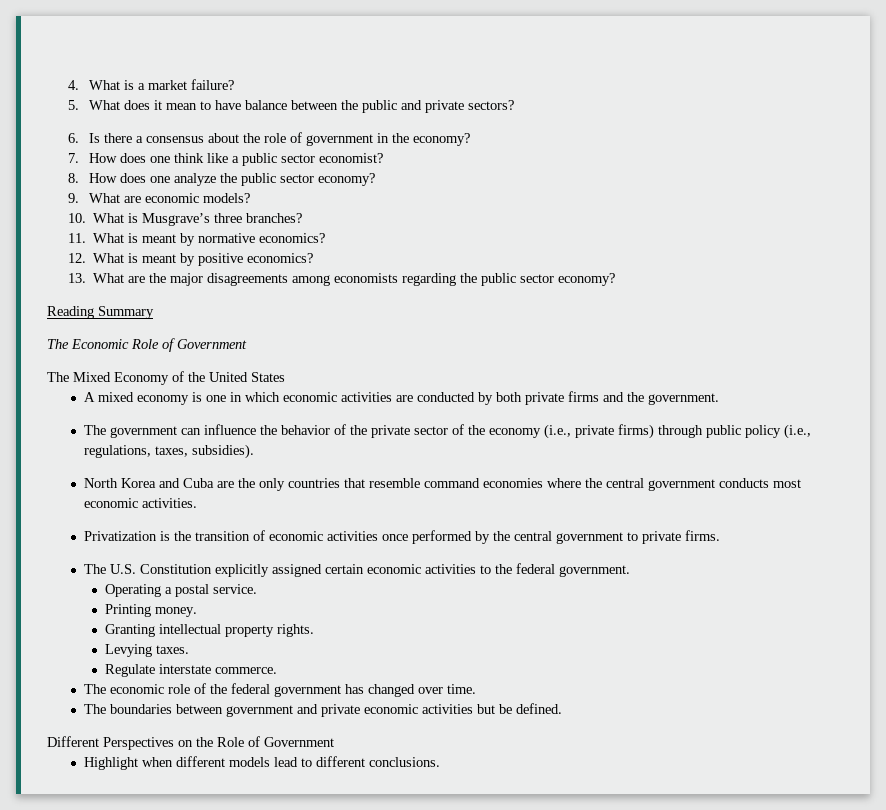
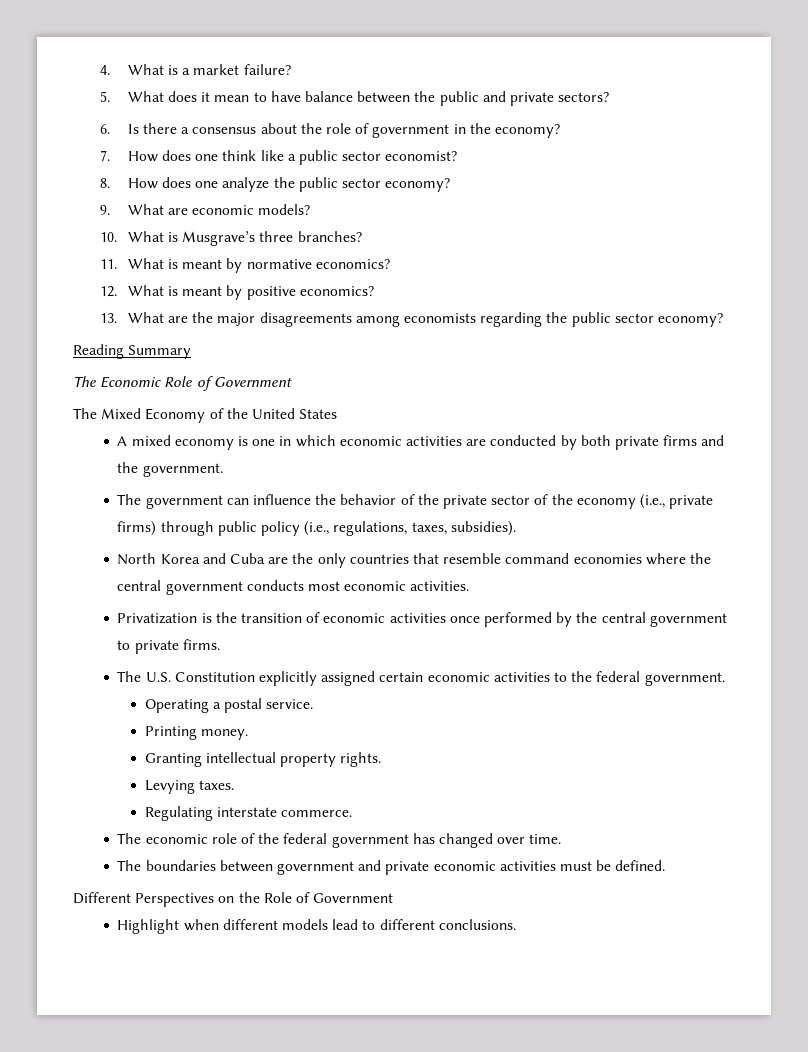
[104,664,155,677] Regulate -> [144,806,213,821] Regulating
[476,704,495,714] but -> [559,861,592,871] must

